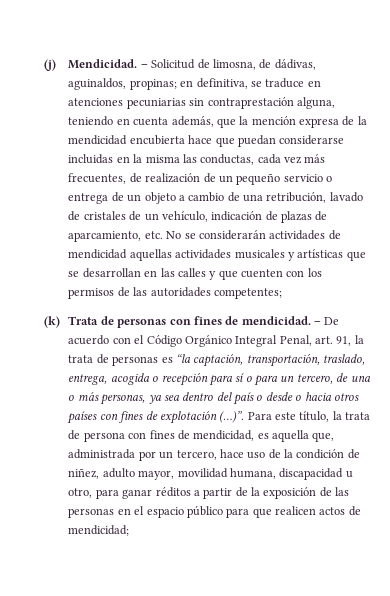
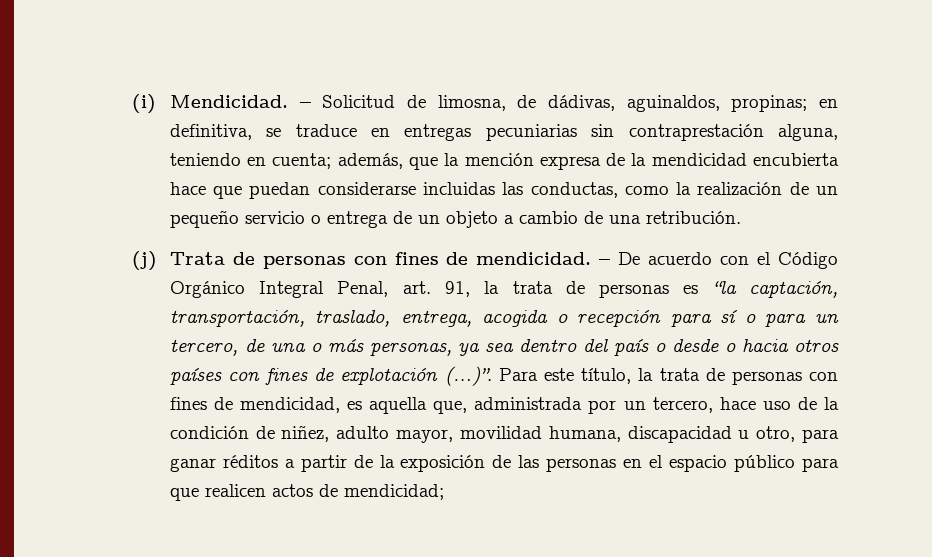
[43,59,56,71] (j) -> [131,94,156,114] (i)
[68,98,124,106] atenciones -> [404,124,472,141] entregas
[133,117,169,126] cuenta -> [272,153,332,169] cuenta;
[116,154,326,165] [68,173,142,184] en la misma las conductas, cada vez más frecuentes, de -> [502,182,692,198] las conductas, como la
[266,192,363,203] [68,211,328,223] [68,230,341,242] [68,249,366,261] [68,268,322,280] [68,287,282,299] [43,316,60,328] retribución, lavado de cristales de un vehículo, indicación de plazas de aparcamiento, etc. No se considerarán actividades de mendicidad aquellas actividades musicales y artísticas que se desarrollan en las calles y que cuenten con los permisos de las autoridades competentes; // (k) -> [645,211,741,224] [131,251,157,271] retribución. // (j)
[83,432,125,442] persona -> [731,371,802,385] personas

